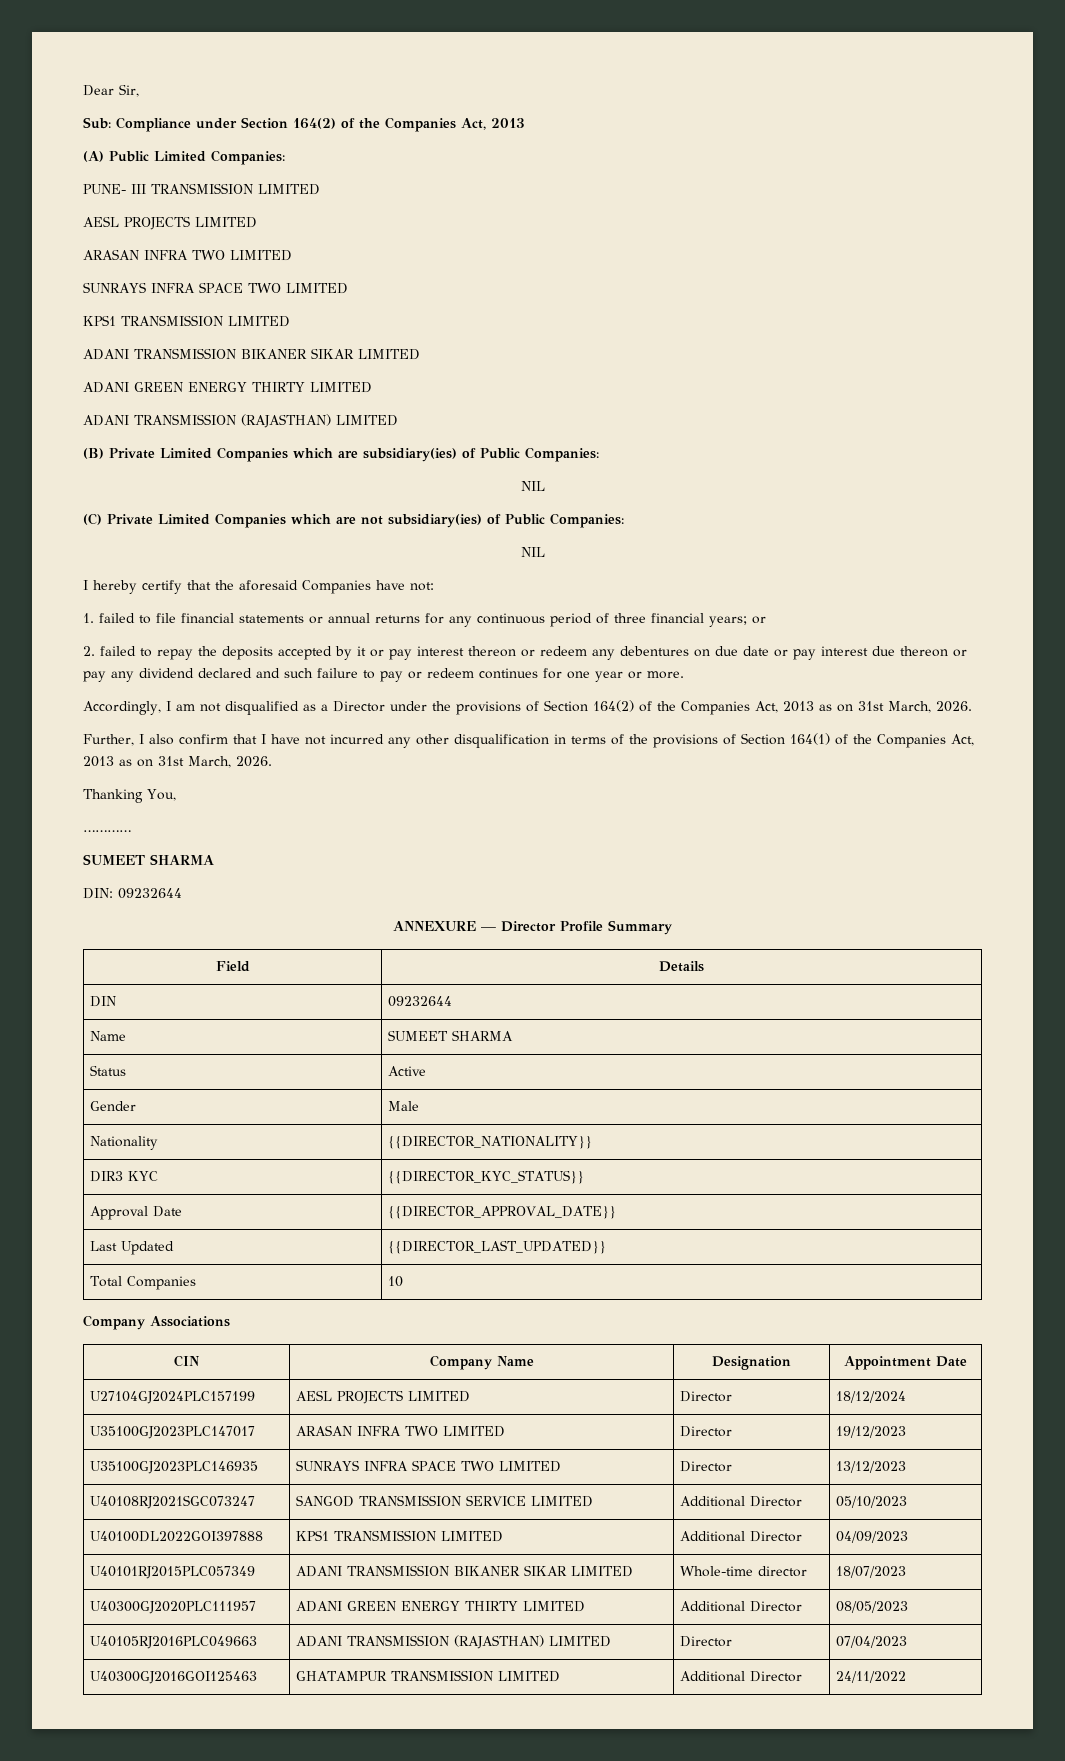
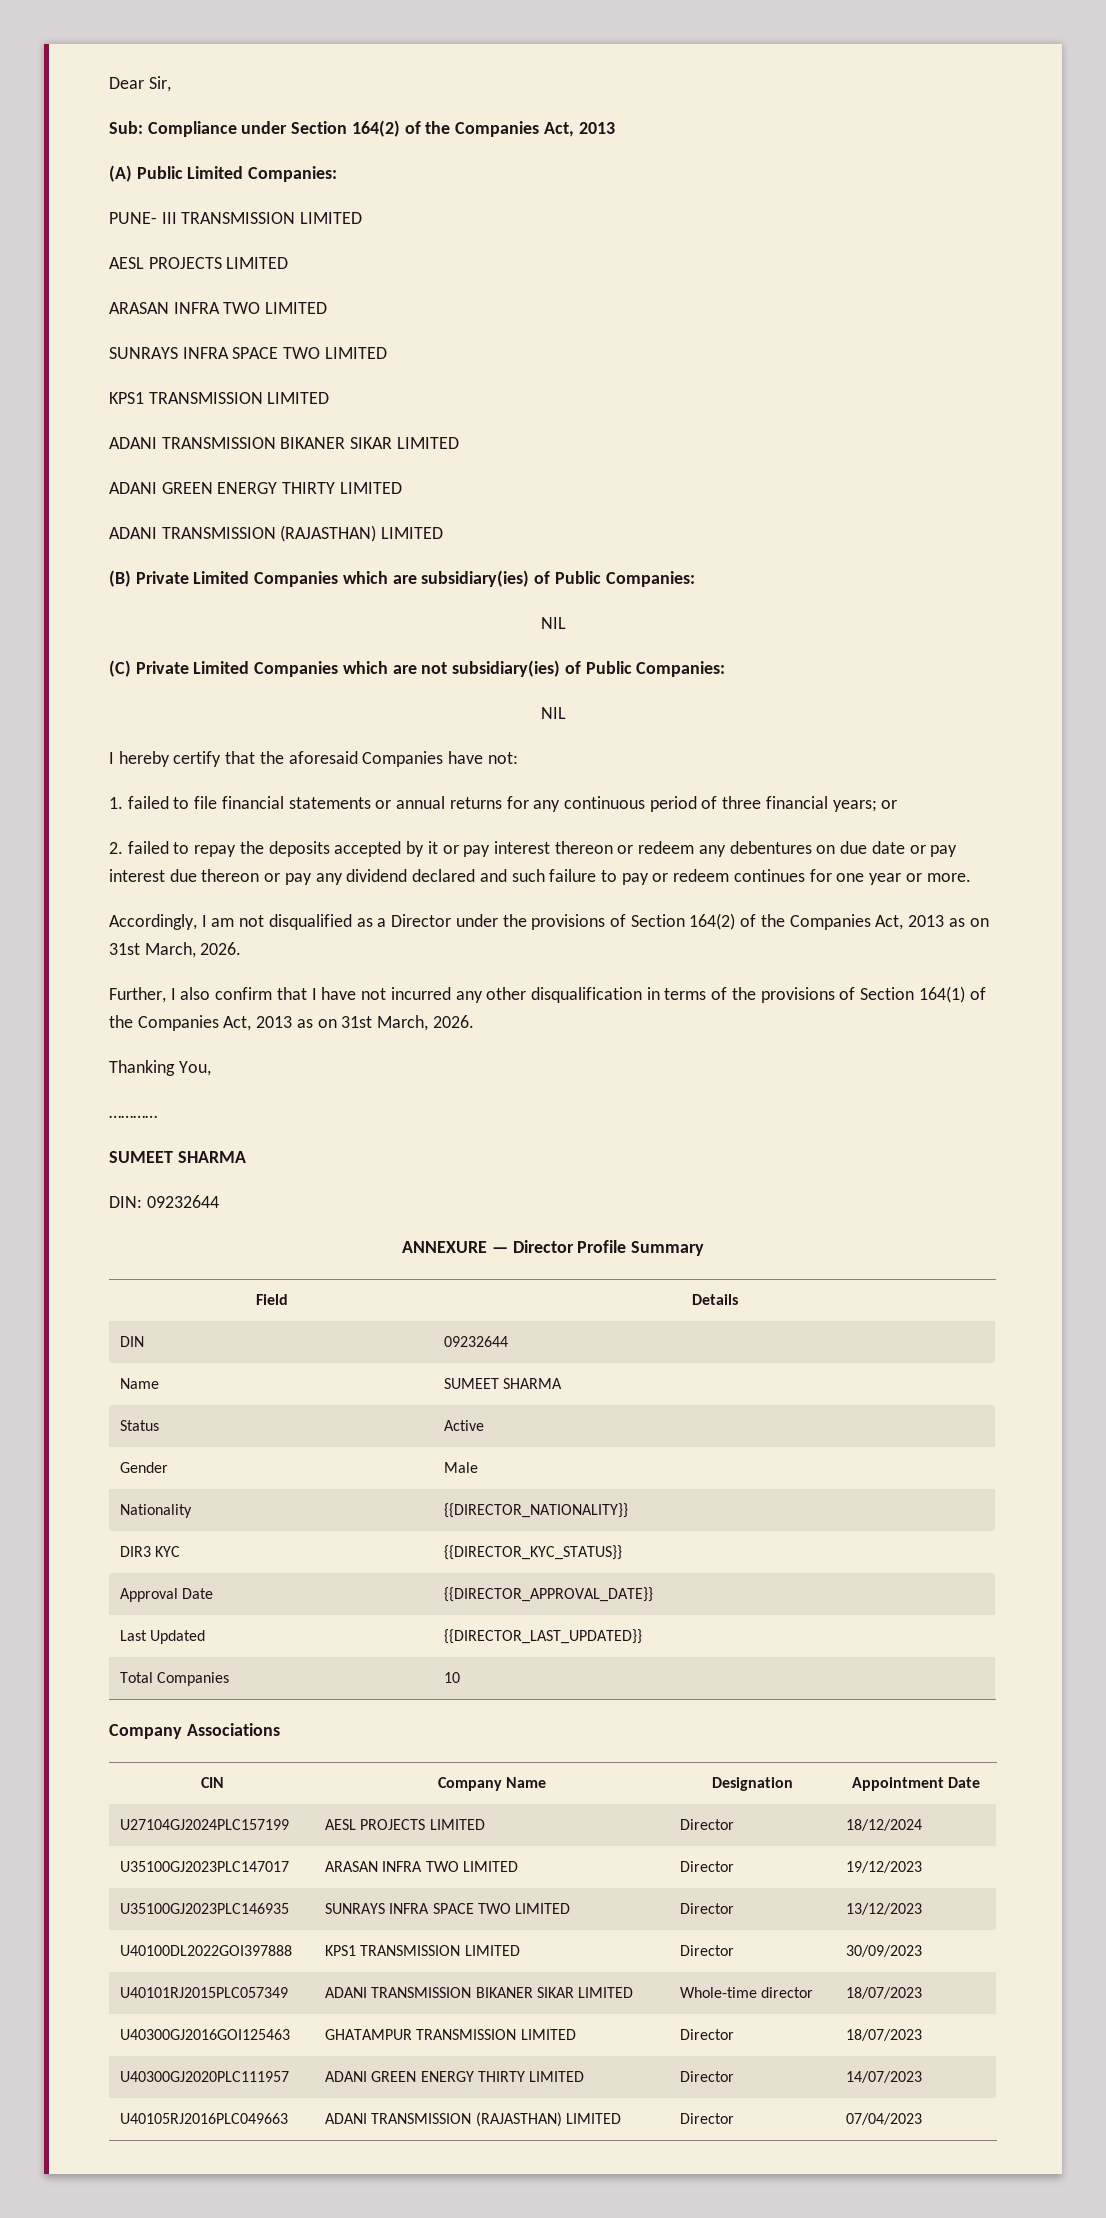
[90,1495,256,1509] [296,1495,594,1507] [680,1496,803,1507] [836,1496,908,1508] // U40108RJ2021SGC073247 | SANGOD TRANSMISSION SERVICE LIMITED | Additional Director | 05/10/2023 -> (923, 1909) none
[680,1531,803,1542] [836,1531,909,1543] Additional Director | 04/09/2023 -> [680,1945,735,1956] [846,1945,923,1957] Director | 30/09/2023
(907, 1572) none -> [120,2029,291,2040] [325,2029,576,2040] [680,2029,735,2040] [846,2029,923,2041] // U40300GJ2016GOI125463 | GHATAMPUR TRANSMISSION LIMITED | Director | 18/07/2023
[680,1601,803,1612] [836,1601,909,1613] Additional Director | 08/05/2023 -> [680,2071,735,2082] [846,2071,923,2083] Director | 14/07/2023
[90,1671,258,1684] [296,1670,561,1682] [680,1671,803,1682] [836,1671,907,1683] // U40300GJ2016GOI125463 | GHATAMPUR TRANSMISSION LIMITED | Additional Director | 24/11/2022 -> (923, 2119) none

